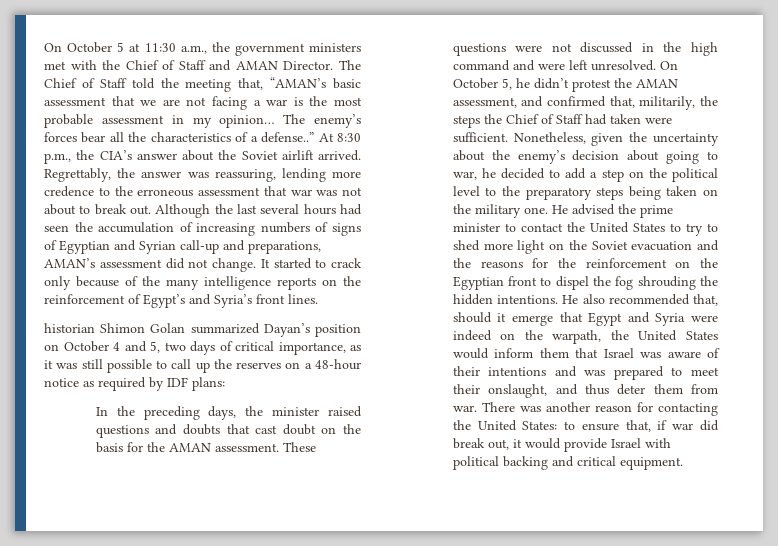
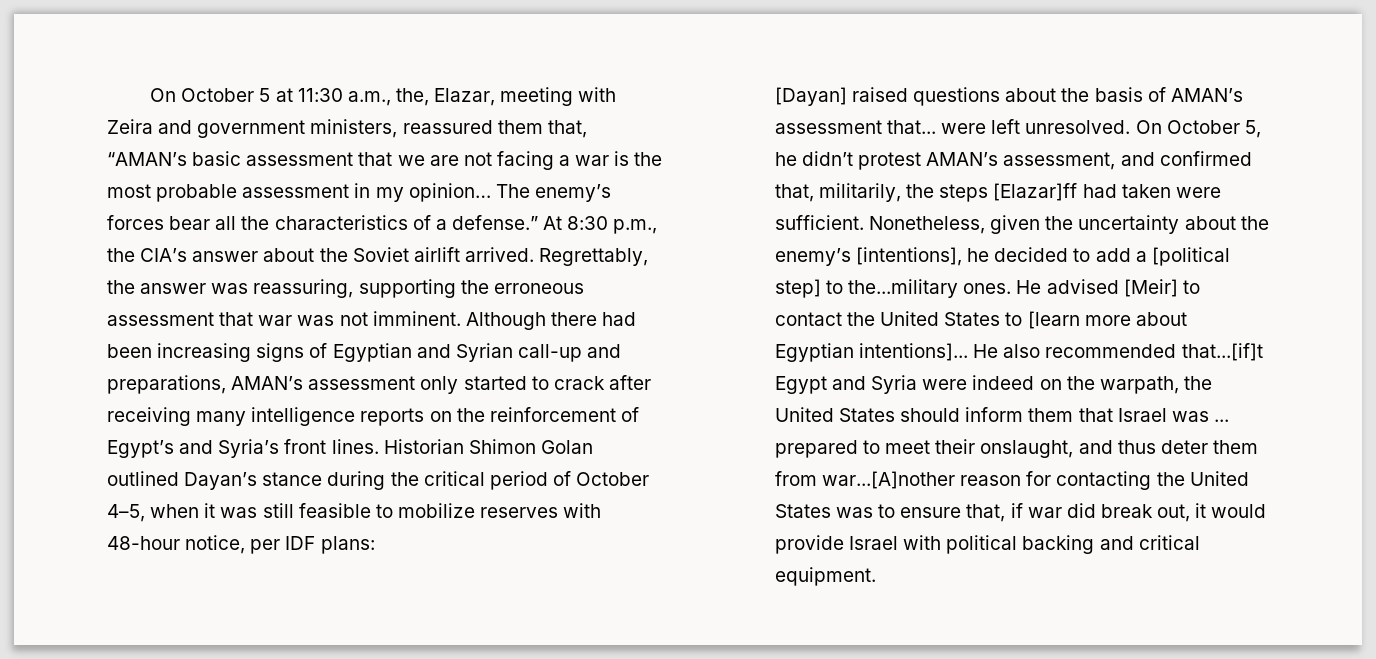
[211,42,361,56] [44,60,361,71] [44,78,232,92] the government ministers met with the Chief of Staff and AMAN Director. The Chief of Staff told the meeting -> [395,87,617,106] [107,119,543,138] the, Elazar, meeting with Zeira and government ministers, reassured them
[261,132,315,143] defense..” -> [451,215,538,230] defense.”
[281,168,361,182] [44,186,110,197] lending more credence to -> [358,279,456,298] supporting
[44,204,362,218] [44,222,329,236] about to break out. Although the last several hours had seen the accumulation of increasing numbers of -> [372,311,637,330] [107,343,252,362] imminent. Although there had been increasing
[165,258,362,272] [44,276,160,290] did not change. It started to crack only because of the -> [420,375,651,394] [107,407,191,426] only started to crack after receiving
[44,323,95,333] // historian -> [383,439,464,454] Historian
[190,323,361,337] [44,341,361,355] [44,359,361,373] [44,377,225,391] [95,406,362,420] [95,424,361,438] [95,442,316,453] [452,42,718,56] [452,60,535,71] summarized Dayan’s position on October 4 and 5, two days of critical importance, as it was still possible to call up the reserves on a 48-hour notice as required by IDF plans: // In the preceding days, the minister raised questions and doubts that cast doubt on the basis for the AMAN assessment. These questions were not discussed in the high command and -> [107,471,650,490] [107,503,602,522] [107,535,375,554] [774,87,1243,106] [774,120,936,134] outlined Dayan’s stance during the critical period of October 4–5, when it was still feasible to mobilize reserves with 48-hour notice, per IDF plans: // [Dayan] raised questions about the basis of AMAN’s assessment that...
[613,78,678,88] the AMAN -> [926,152,999,166] AMAN’s
[483,114,583,124] the Chief of Staff -> [993,183,1078,201] [Elazar]ff
[572,150,718,164] [452,171,477,180] decision about going to war, -> [855,247,962,266] [intentions],
[601,168,718,182] [452,186,718,200] [452,204,673,218] [452,223,500,232] step on the political level to the preparatory steps being taken on the military one. He advised the prime minister -> [1151,247,1230,266] [774,279,1178,298] [political step] to the...military ones. He advised [Meir]
[685,223,718,236] [452,240,719,254] [452,258,718,268] [452,276,718,290] [452,294,718,306] [452,312,583,326] try to shed more light on the Soviet evacuation and the reasons for the reinforcement on the Egyptian front to dispel the fog shrouding the hidden intentions. He also recommended that, should it emerge that -> [1027,311,1187,329] [774,343,1263,362] [learn more about Egyptian intentions]... He also recommended that...[if]t
[452,348,489,359] would -> [900,408,961,422] should
[667,348,720,358] [452,366,606,377] aware of their intentions and was -> [1213,419,1229,422] ...
[452,402,590,412] war. There was another -> [821,471,955,489] war...[A]nother
[522,421,558,430] States: -> [774,504,873,518] States was

